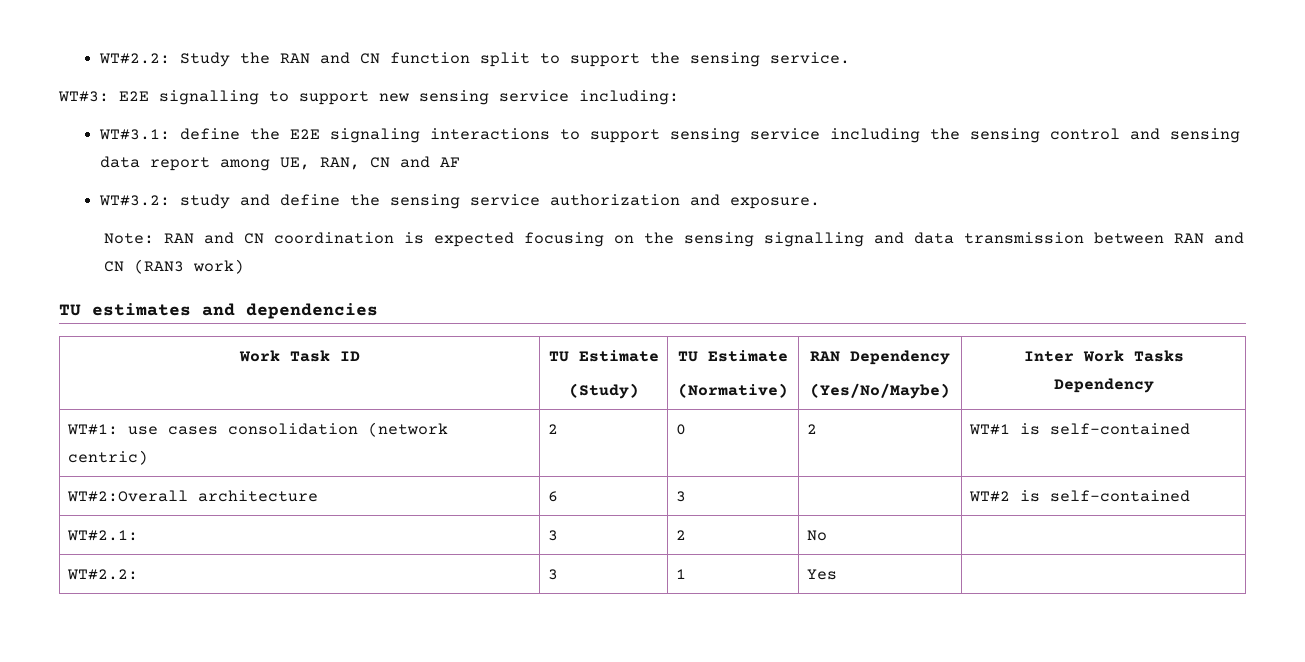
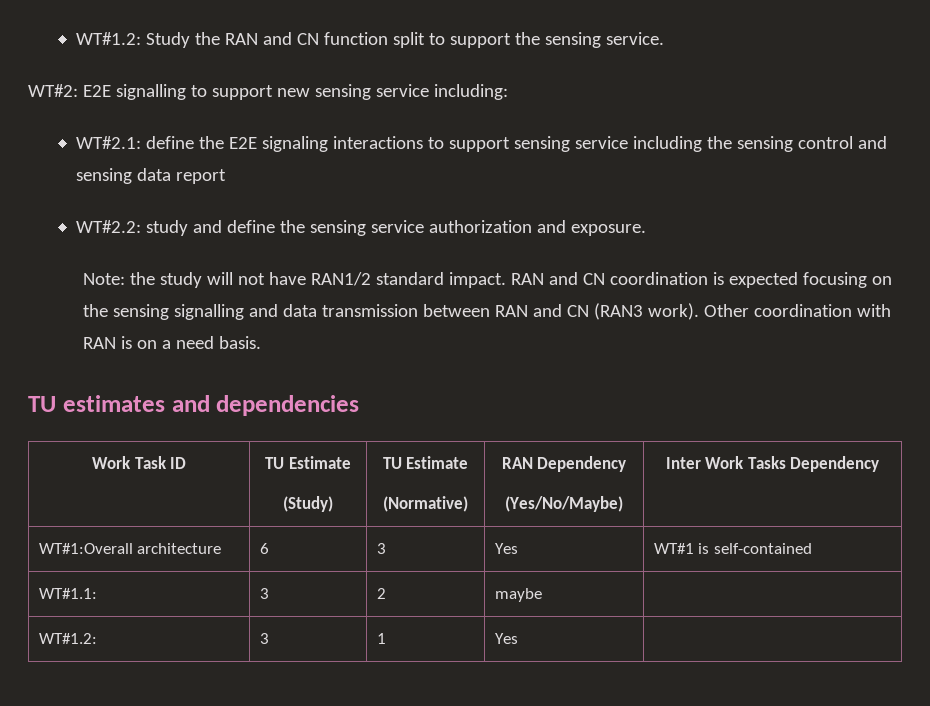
[98,53,170,64] WT#2.2: -> [75,32,141,45] WT#1.2:
[58,91,109,102] WT#3: -> [28,84,78,97] WT#2:
[98,129,170,140] WT#3.1: -> [75,136,141,149] WT#2.1:
[219,156,460,171] [98,195,170,206] among UE, RAN, CN and AF // WT#3.2: -> [75,220,141,233] // WT#2.2:
(154, 238) none -> [130,272,507,288] the study will not have RAN1/2 standard impact.
[192,259,244,274] work) -> [648,303,892,320] [83,336,262,349] work). Other coordination with RAN is on a need basis.
[66,422,448,437] [67,450,148,465] [547,424,558,434] [675,424,686,435] [806,424,817,434] [968,423,1190,435] [66,490,188,502] WT#1: use cases consolidation (network centric) | 2 | 0 | 2 | WT#1 is self-contained // WT#2:Overall -> [38,543,133,554] WT#1:Overall
[968,490,1190,502] [66,530,138,541] | WT#2 is self-contained // WT#2.1: -> [494,543,518,554] [653,543,812,554] [38,588,97,599] Yes | WT#1 is self-contained // WT#1.1:
[806,530,827,541] [66,569,138,580] No | // WT#2.2: -> [494,588,542,602] [38,633,97,644] maybe | // WT#1.2:

